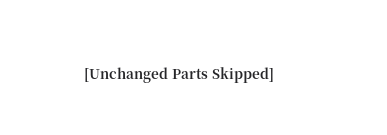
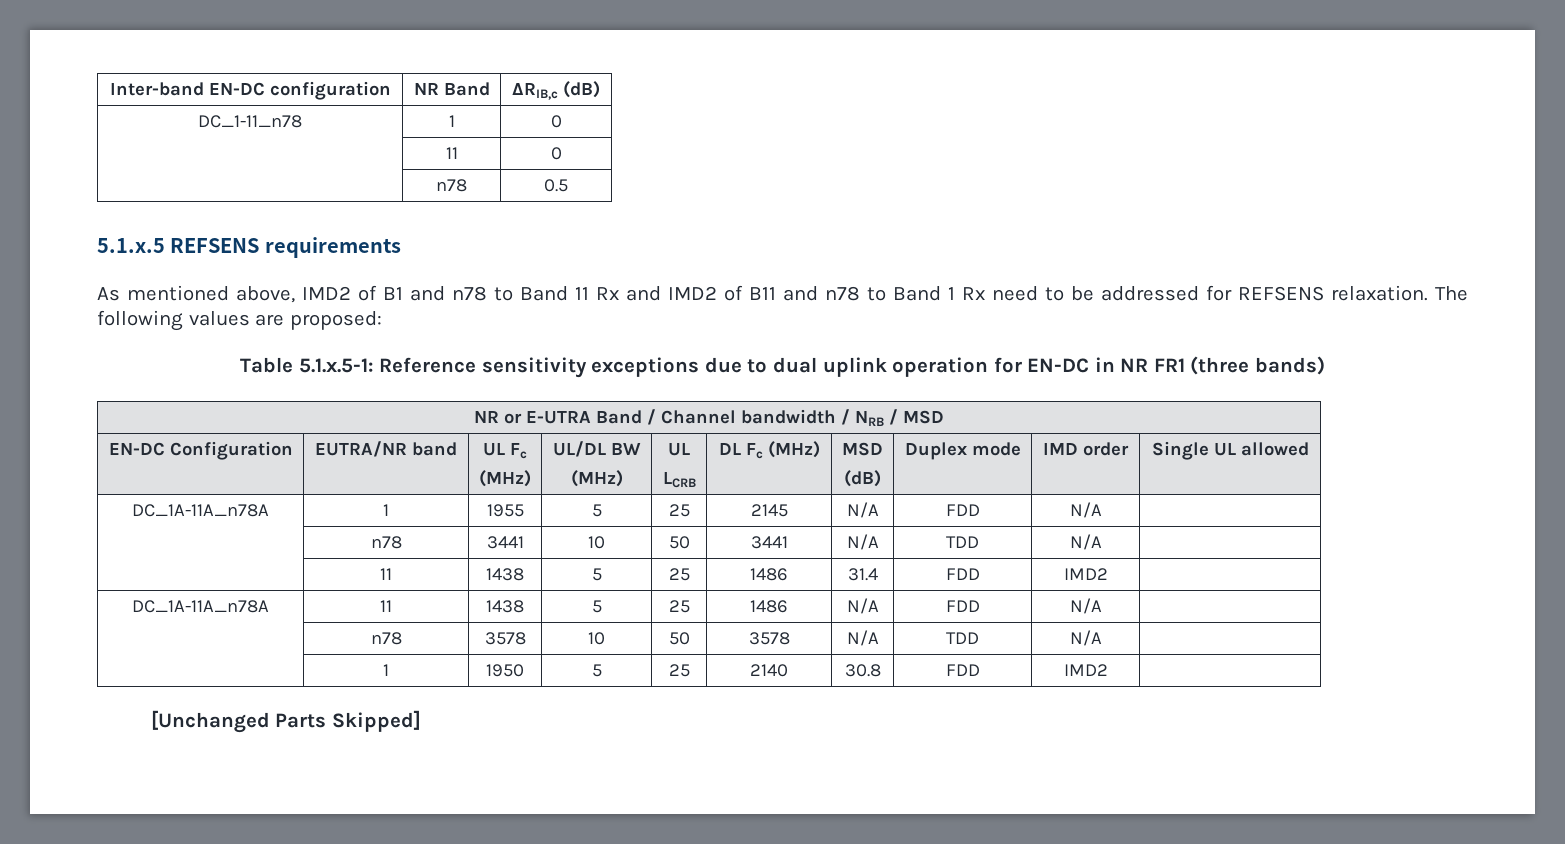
(84, 75) none -> [109,81,391,100] [413,82,490,96] [512,81,600,100] [198,115,302,128] [448,115,455,127] [550,115,562,128] [445,147,458,159] [550,147,562,160] [436,179,467,192] [544,179,568,192] [97,237,401,258] [97,285,1468,303] [97,310,382,331] [240,356,1325,378] [474,409,944,426] [108,441,293,460] [315,441,457,457] [483,443,527,459] [479,470,531,487] [552,441,641,457] [570,470,623,487] [668,443,690,456] [662,472,696,488] [718,441,820,459] [842,442,883,456] [844,470,881,487] [904,442,1021,460] [1043,442,1129,456] [1151,441,1309,460] [132,504,269,517] [383,504,389,516] [486,504,524,517] [591,504,602,517] [668,504,690,517] [750,504,788,517] [846,502,879,518] [945,504,980,516] [1069,502,1102,518] [370,536,402,549] [486,536,524,549] [588,536,605,549] [668,536,690,549] [750,536,788,549] [846,534,879,550] [946,536,979,548] [1069,534,1102,550] [380,568,392,580] [486,568,524,581] [591,568,602,581] [668,568,690,581] [750,568,788,581] [847,568,878,581] [945,568,980,580] [1063,568,1108,580] [132,600,269,613] [380,600,392,612] [486,600,524,613] [591,600,602,613] [668,600,690,613] [750,600,788,613] [846,598,879,614] [945,600,980,612] [1069,598,1102,614] [370,632,402,645] [484,632,526,645] [588,632,605,645] [668,632,690,645] [748,632,790,645] [846,630,879,646] [946,632,979,644] [1069,630,1102,646] [383,664,389,676] [486,664,524,677] [591,664,602,677] [668,664,690,677] [750,664,788,677] [844,664,881,677] [945,664,980,676] [1063,664,1108,676] Inter-band EN-DC configuration | NR Band | ΔRIB,c (dB) // DC_1-11_n78 | 1 | 0 // | 11 | 0 // | n78 | 0.5 // 5.1.x.5 REFSENS requirements // As mentioned above, IMD2 of B1 and n78 to Band 11 Rx and IMD2 of B11 and n78 to Band 1 Rx need to be addressed for REFSENS relaxation. The following values are proposed: // Table 5.1.x.5-1: Reference sensitivity exceptions due to dual uplink operation for EN-DC in NR FR1 (three bands) // NR or E-UTRA Band / Channel bandwidth / NRB / MSD // EN-DC Configuration | EUTRA/NR band | UL Fc // (MHz) | UL/DL BW // (MHz) | UL // LCRB | DL Fc (MHz) | MSD // (dB) | Duplex mode | IMD order | Single UL allowed // DC_1A-11A_n78A | 1 | 1955 | 5 | 25 | 2145 | N/A | FDD | N/A | // | n78 | 3441 | 10 | 50 | 3441 | N/A | TDD | N/A | // | 11 | 1438 | 5 | 25 | 1486 | 31.4 | FDD | IMD2 | // DC_1A-11A_n78A | 11 | 1438 | 5 | 25 | 1486 | N/A | FDD | N/A | // | n78 | 3578 | 10 | 50 | 3578 | N/A | TDD | N/A | // | 1 | 1950 | 5 | 25 | 2140 | 30.8 | FDD | IMD2 | //

